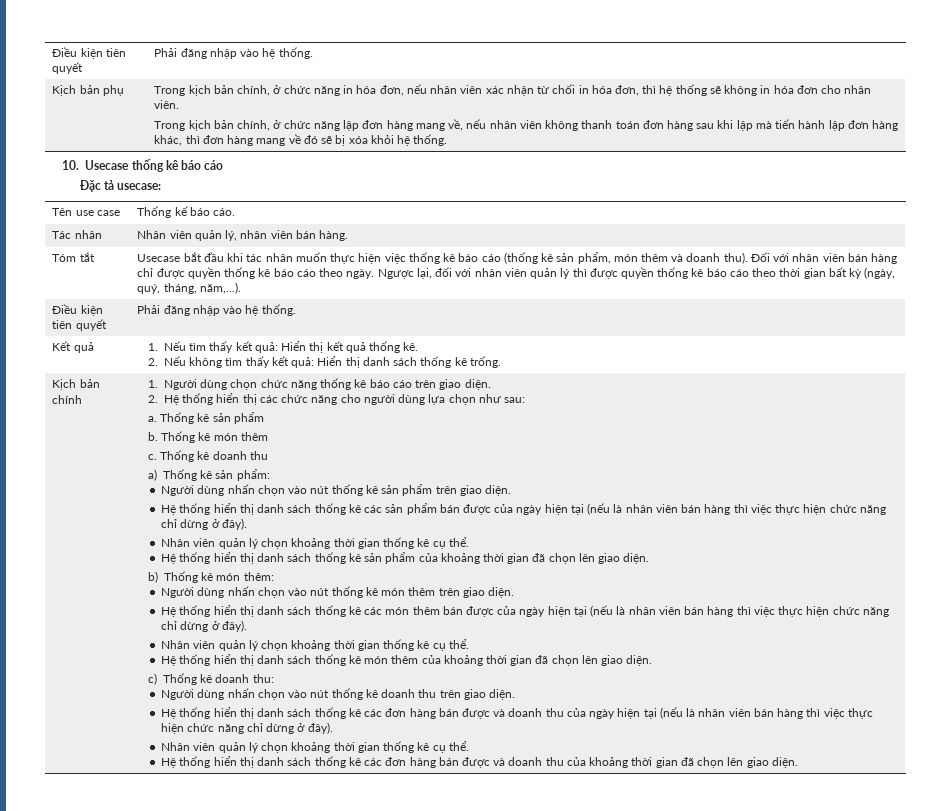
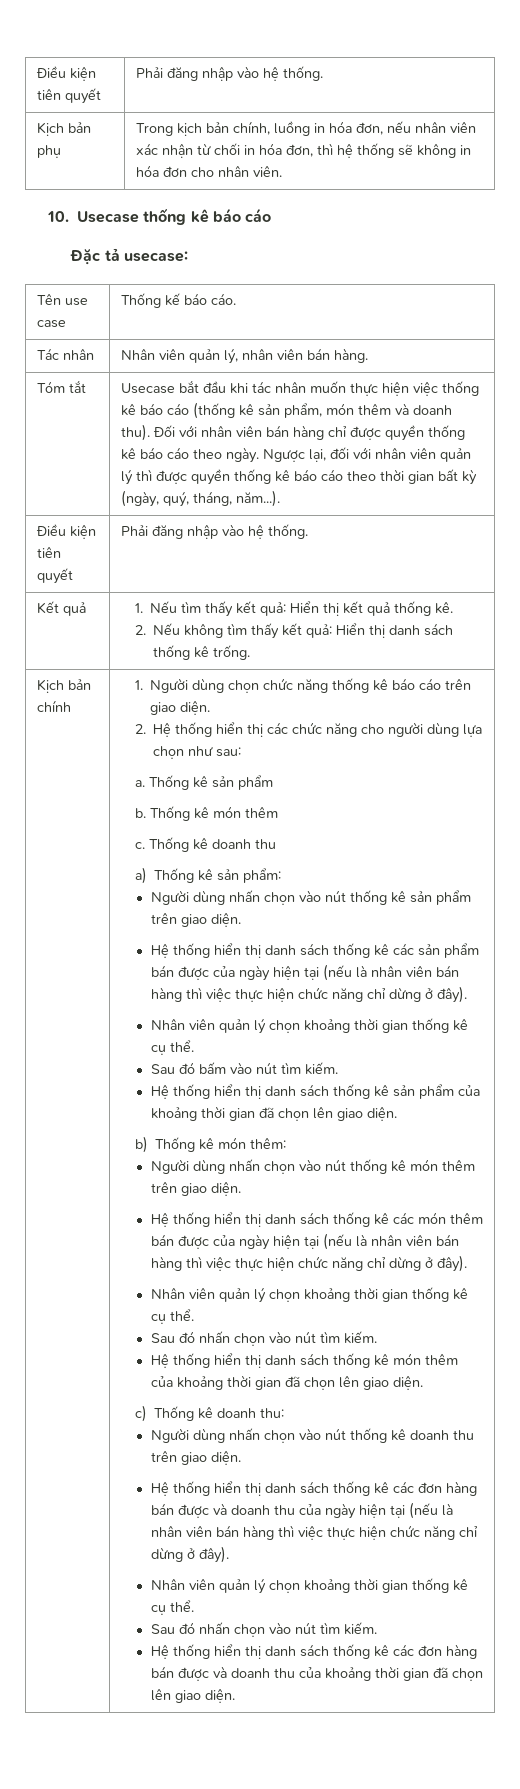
[273,85,340,96] ở chức năng -> [273,121,310,136] luồng
[154,119,899,131] [154,134,448,146] // Trong kịch bản chính, ở chức năng lập đơn hàng mang về, nếu nhân viên không thanh toán đơn hàng sau khi lập mà tiến hành lập đơn hàng khác, thì đơn hàng mang về đó sẽ bị xóa khỏi hệ thống. -> (282, 171) none
[199,282,241,294] năm,...). -> [235,490,280,507] năm...).
(469, 542) none -> [150,1062,338,1075] // Sau đó bấm vào nút tìm kiếm.
(469, 644) none -> [150,1331,377,1346] // Sau đó nhấn chọn vào nút tìm kiếm.
(469, 746) none -> [150,1622,377,1637] // Sau đó nhấn chọn vào nút tìm kiếm.

